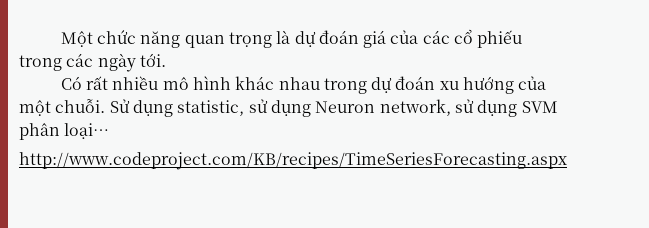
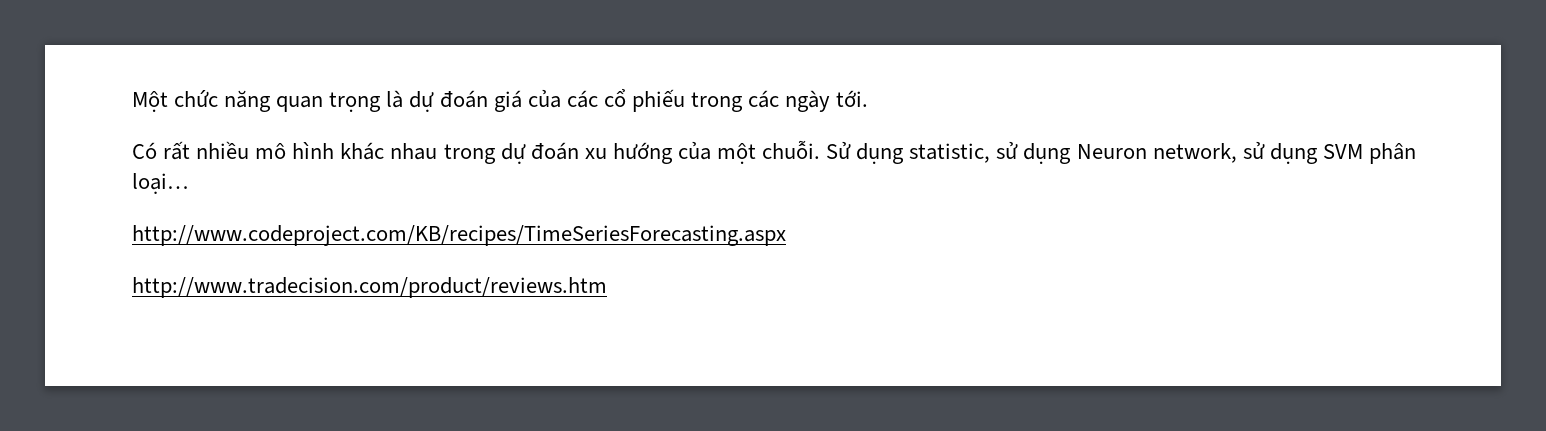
(567, 161) none -> [132,277,607,298] // http://www.tradecision.com/product/reviews.htm

